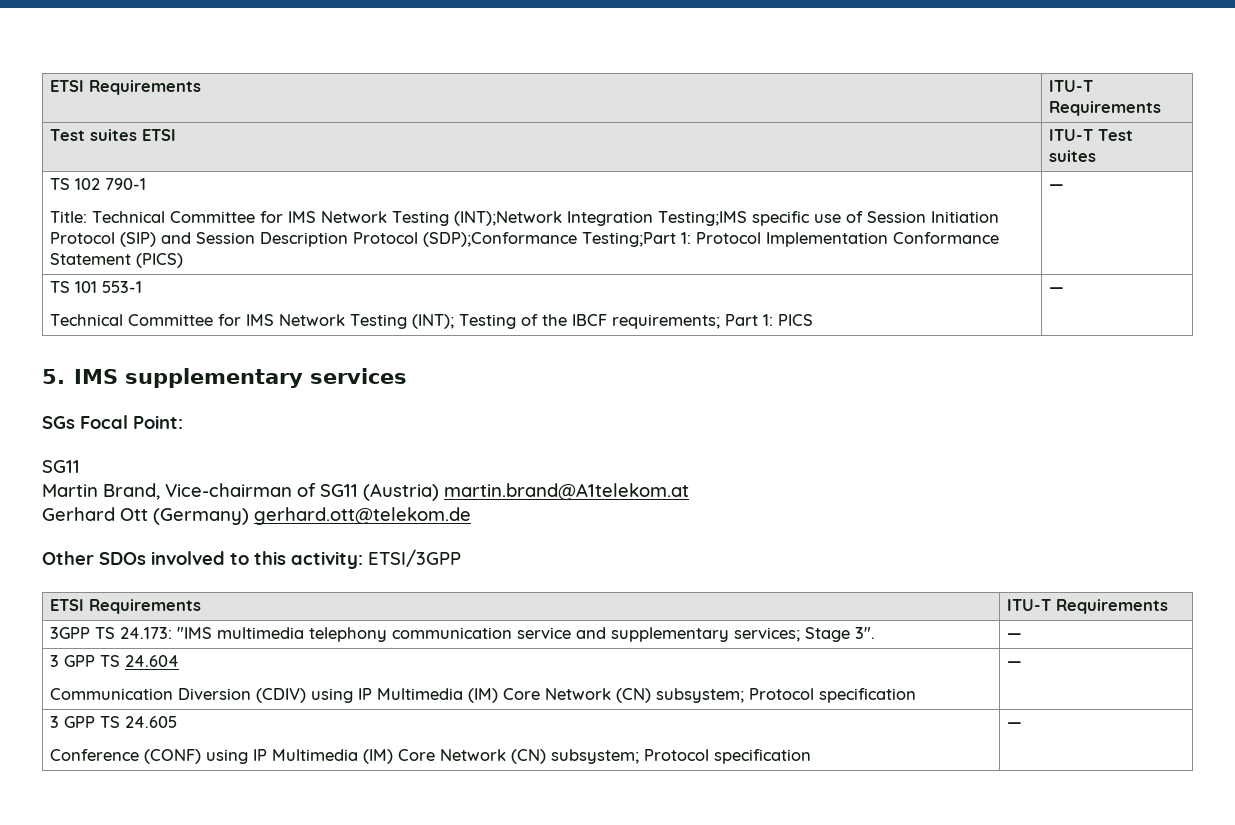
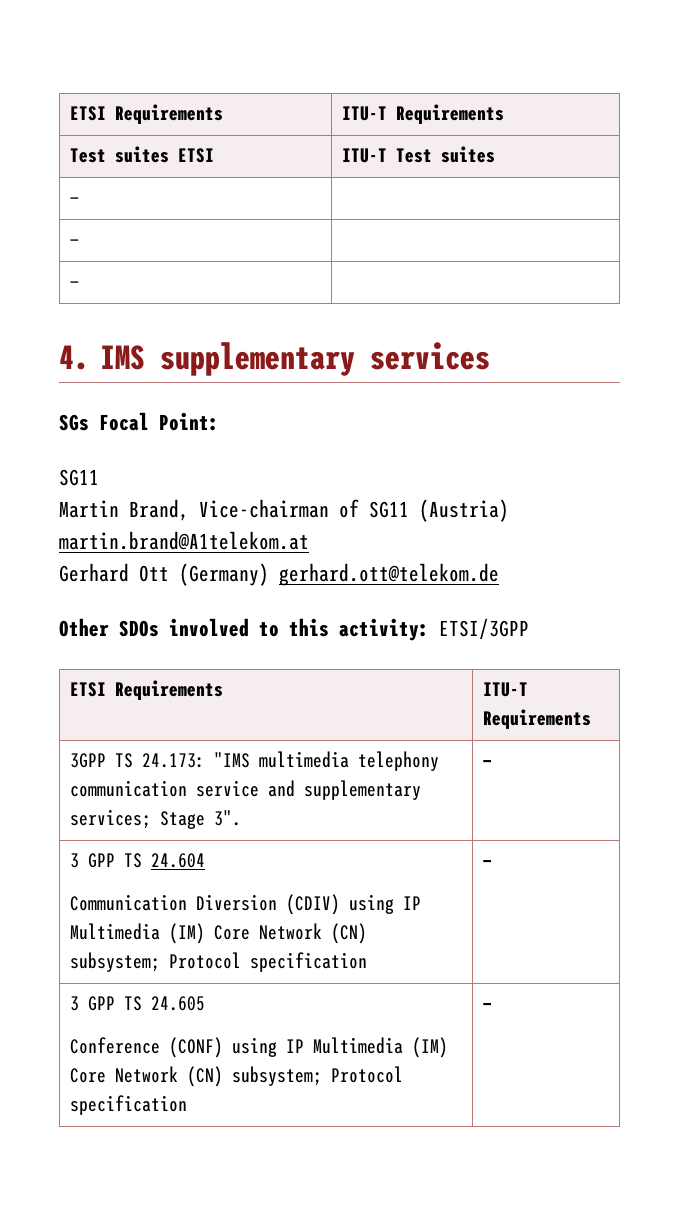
[50,178,147,190] [50,211,1000,226] [50,232,1000,247] [50,253,184,268] [1049,184,1065,190] [50,281,143,293] [50,314,814,329] [1049,287,1065,293] [42,369,65,384] TS 102 790-1 // Title: Technical Committee for IMS Network Testing (INT);Network Integration Testing;IMS specific use of Session Initiation Protocol (SIP) and Session Description Protocol (SDP);Conformance Testing;Part 1: Protocol Implementation Conformance Statement (PICS) | — // TS 101 553-1 // Technical Committee for IMS Network Testing (INT); Testing of the IBCF requirements; Part 1: PICS | — // 5. -> [70,197,80,204] [70,239,80,246] [70,281,80,288] [59,345,89,370] — | // — | // — | // 4.

